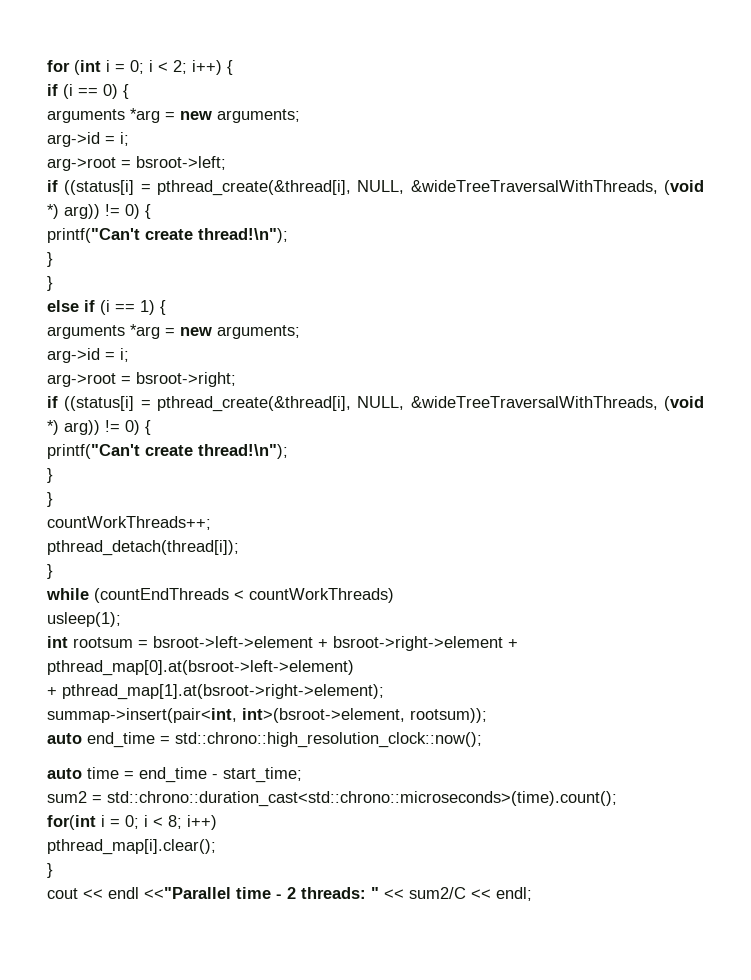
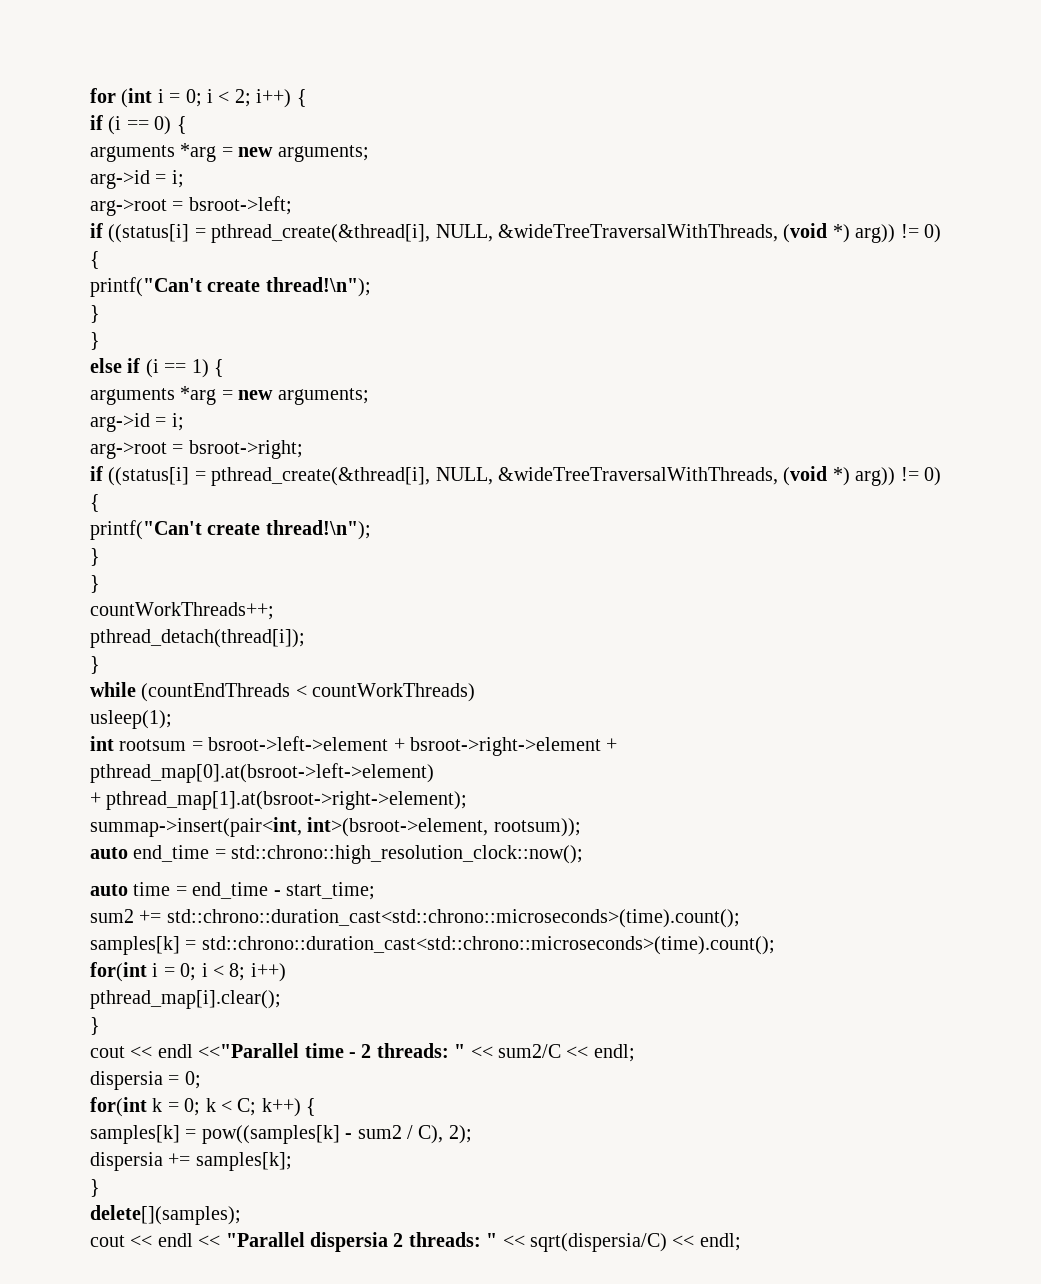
(87, 797) none -> [139,909,740,928] [90,936,180,955] += std::chrono::duration_cast<std::chrono::microseconds>(time).count(); // samples[k]
(532, 894) none -> [90,1071,201,1090] [90,1097,317,1117] [90,1125,472,1144] [90,1152,292,1171] [90,1179,100,1197] [90,1205,241,1225] [90,1232,741,1252] // dispersia = 0; // for(int k = 0; k < C; k++) { // samples[k] = pow((samples[k] - sum2 / C), 2); // dispersia += samples[k]; // } // delete[](samples); // cout << endl << "Parallel dispersia 2 threads: " << sqrt(dispersia/C) << endl;

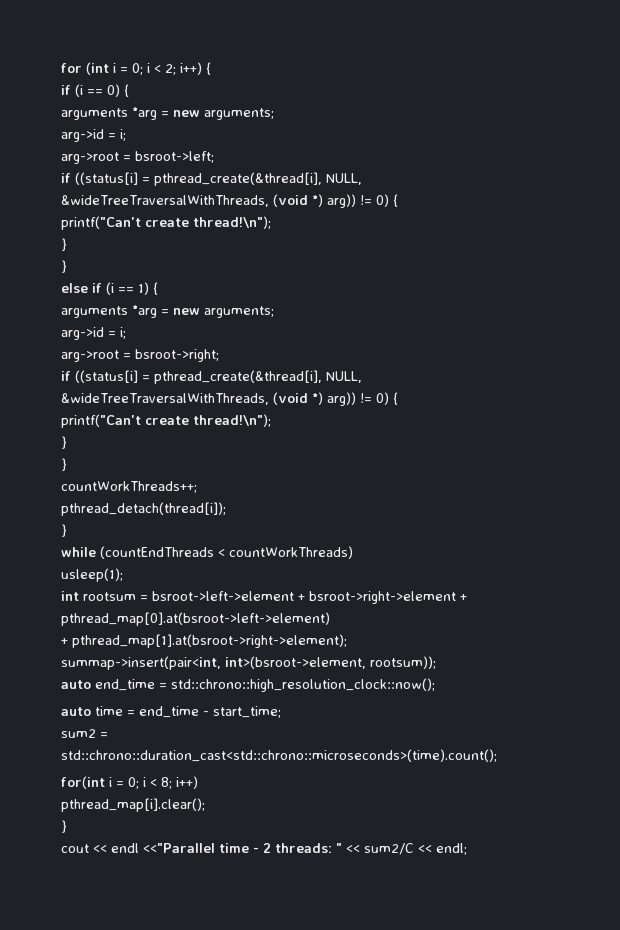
[139,909,740,928] [90,936,180,955] += std::chrono::duration_cast<std::chrono::microseconds>(time).count(); // samples[k] -> (96, 733) none
[90,1071,201,1090] [90,1097,317,1117] [90,1125,472,1144] [90,1152,292,1171] [90,1179,100,1197] [90,1205,241,1225] [90,1232,741,1252] // dispersia = 0; // for(int k = 0; k < C; k++) { // samples[k] = pow((samples[k] - sum2 / C), 2); // dispersia += samples[k]; // } // delete[](samples); // cout << endl << "Parallel dispersia 2 threads: " << sqrt(dispersia/C) << endl; -> (467, 849) none

